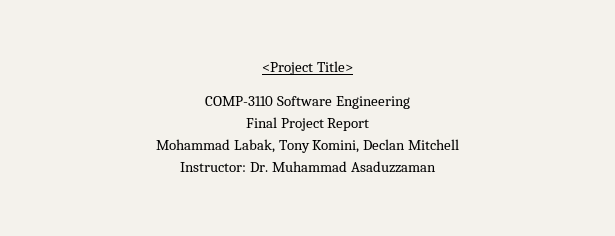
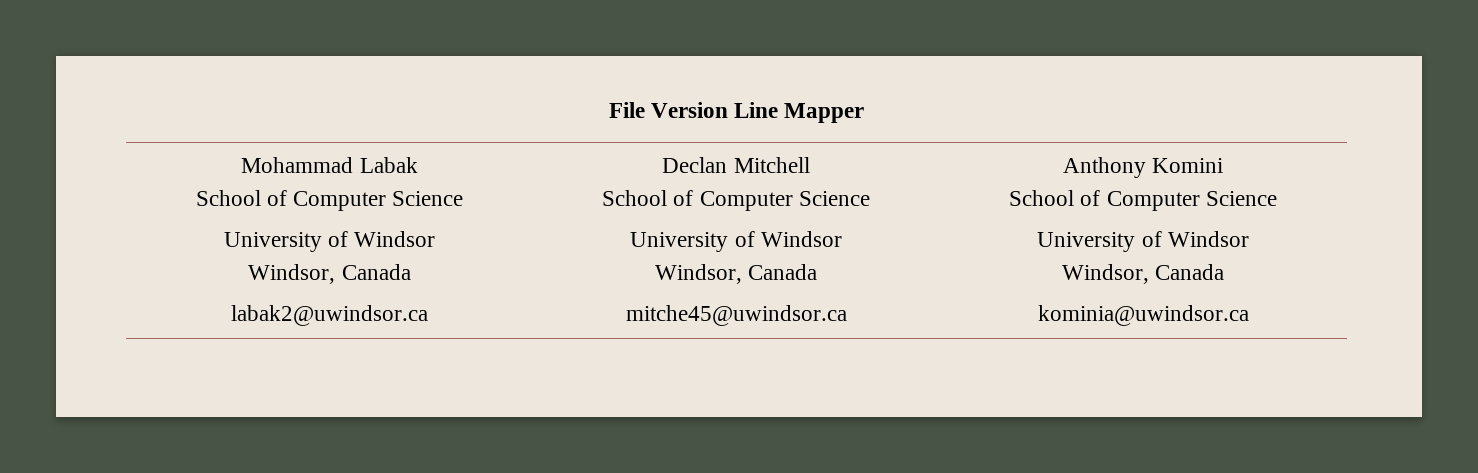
[262,61,353,75] [205,96,410,109] [245,117,370,131] [155,139,460,153] [180,161,436,173] <Project Title> // COMP-3110 Software Engineering // Final Project Report // Mohammad Labak, Tony Komini, Declan Mitchell // Instructor: Dr. Muhammad Asaduzzaman -> [608,102,865,123] [241,157,418,173] [195,190,464,211] [223,231,436,252] [248,264,411,284] [231,305,428,326] [662,157,810,173] [602,190,870,211] [630,231,842,252] [654,264,818,284] [625,305,847,326] [1062,157,1224,178] [1009,190,1277,211] [1037,231,1249,252] [1061,264,1225,284] [1037,305,1249,326] File Version Line Mapper // Mohammad Labak // School of Computer Science // University of Windsor // Windsor, Canada // labak2@uwindsor.ca | Declan Mitchell // School of Computer Science // University of Windsor // Windsor, Canada // mitche45@uwindsor.ca | Anthony Komini // School of Computer Science // University of Windsor // Windsor, Canada // kominia@uwindsor.ca

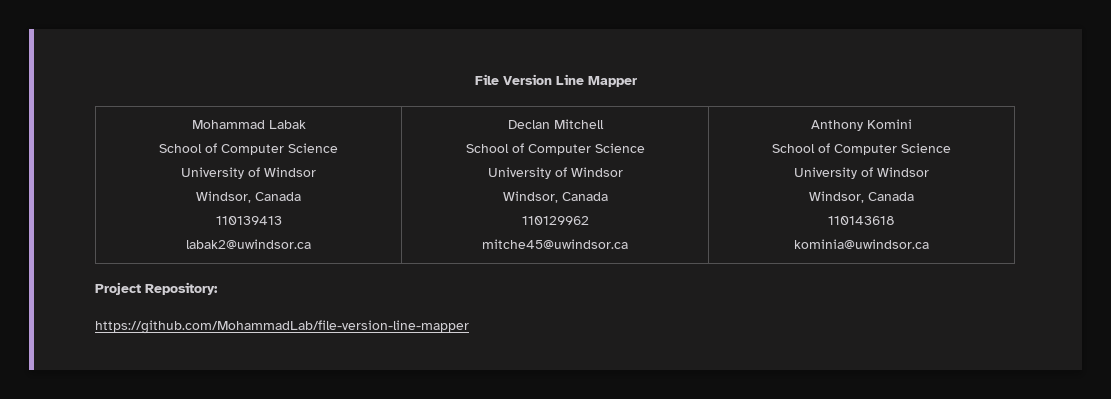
(411, 272) none -> [215,216,282,225] // 110139413
(818, 272) none -> [521,216,589,225] // 110129962
(1225, 272) none -> [828,216,895,225] // 110143618
(1249, 315) none -> [95,282,218,295] [95,320,469,334] // Project Repository: // https://github.com/MohammadLab/file-version-line-mapper

